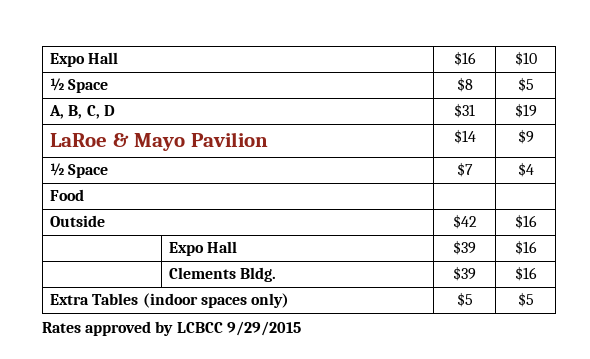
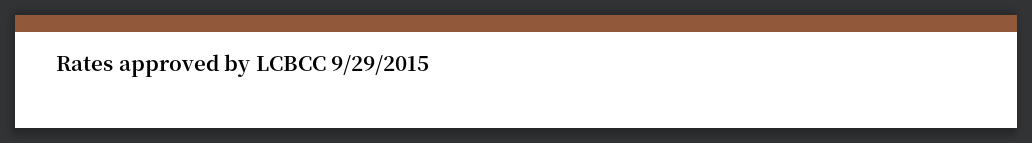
[50,52,119,67] [453,51,476,66] [514,51,537,66] [50,78,109,93] [456,77,473,92] [517,77,534,92] [49,105,115,119] [454,103,475,118] [514,103,537,118] [50,132,269,151] [453,129,476,144] [517,129,534,144] [50,163,109,178] [456,162,473,177] [517,162,534,177] [50,189,85,201] [50,215,106,227] [452,214,477,229] [514,214,537,229] [169,241,238,256] [453,240,476,255] [514,240,537,255] [169,267,277,282] [453,266,476,281] [514,266,537,281] [50,293,289,308] [456,292,473,307] [517,292,534,307] Expo Hall | $16 | $10 // ½ Space | $8 | $5 // A, B, C, D | $31 | $19 // LaRoe & Mayo Pavilion | $14 | $9 // ½ Space | $7 | $4 // Food | | // Outside | $42 | $16 // | Expo Hall | $39 | $16 // | Clements Bldg. | $39 | $16 // Extra Tables (indoor spaces only) | $5 | $5 // -> (56, 63) none

